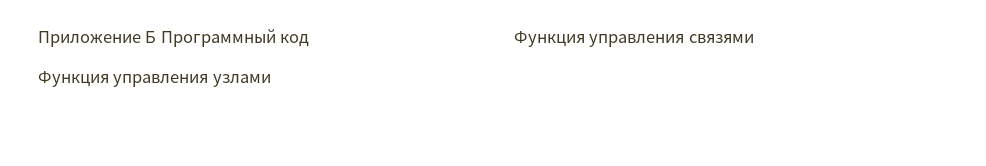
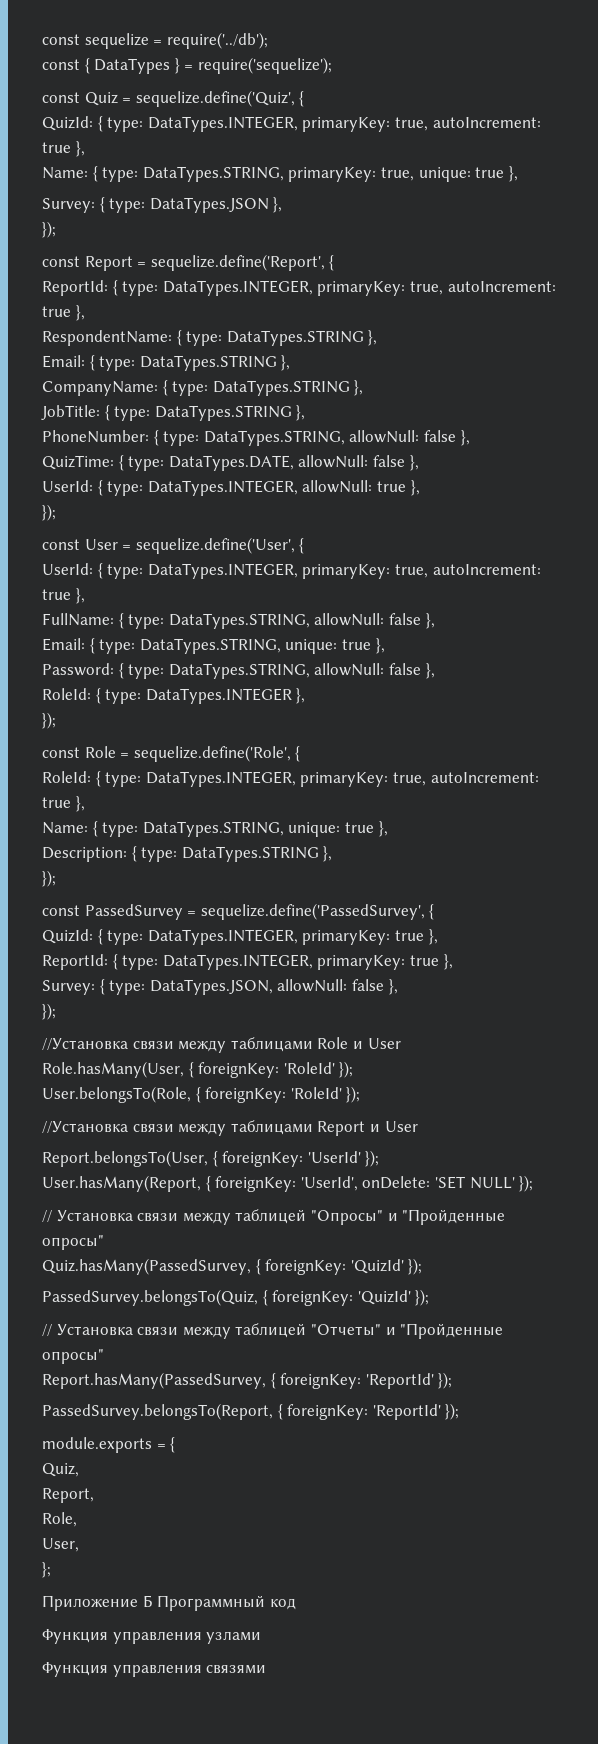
(38, 39) none -> [42,32,268,49] [42,57,332,74] [42,90,305,107] [42,116,541,132] [42,141,85,157] [42,166,518,182] [42,197,283,213] [42,221,56,238] [42,254,335,271] [42,280,556,296] [42,305,85,321] [42,330,378,346] [42,355,291,371] [42,380,364,396] [41,405,306,421] [42,430,470,446] [42,455,419,471] [42,480,420,496] [42,504,56,521] [42,537,305,554] [42,563,541,579] [42,588,85,604] [42,613,435,629] [42,638,385,654] [42,663,435,679] [42,688,306,704] [42,712,56,729] [42,745,301,762] [42,771,539,787] [42,796,85,812] [42,821,388,837] [42,846,333,862] [42,870,56,887] [42,903,435,920] [42,929,438,945] [42,954,453,970] [42,979,398,995] [42,1003,56,1020] [42,1037,401,1053] [42,1061,354,1078] [42,1086,361,1103] [42,1120,418,1136] [42,1150,380,1167] [42,1175,534,1192] [42,1209,506,1225] [42,1235,104,1250] [42,1258,423,1275] [42,1289,430,1306] [42,1323,504,1339] [42,1349,104,1364] [42,1372,453,1389] [42,1403,460,1420] [42,1437,176,1453] [42,1463,79,1477] [42,1488,94,1503] [42,1512,77,1527] [42,1538,79,1552] [42,1562,51,1578] const sequelize = require('../db'); // const { DataTypes } = require('sequelize'); // const Quiz = sequelize.define('Quiz', { // QuizId: { type: DataTypes.INTEGER, primaryKey: true, autoIncrement: true }, // Name: { type: DataTypes.STRING, primaryKey: true, unique: true }, // Survey: { type: DataTypes.JSON }, // }); // const Report = sequelize.define('Report', { // ReportId: { type: DataTypes.INTEGER, primaryKey: true, autoIncrement: true }, // RespondentName: { type: DataTypes.STRING }, // Email: { type: DataTypes.STRING }, // CompanyName: { type: DataTypes.STRING }, // JobTitle: { type: DataTypes.STRING }, // PhoneNumber: { type: DataTypes.STRING, allowNull: false }, // QuizTime: { type: DataTypes.DATE, allowNull: false }, // UserId: { type: DataTypes.INTEGER, allowNull: true }, // }); // const User = sequelize.define('User', { // UserId: { type: DataTypes.INTEGER, primaryKey: true, autoIncrement: true }, // FullName: { type: DataTypes.STRING, allowNull: false }, // Email: { type: DataTypes.STRING, unique: true }, // Password: { type: DataTypes.STRING, allowNull: false }, // RoleId: { type: DataTypes.INTEGER }, // }); // const Role = sequelize.define('Role', { // RoleId: { type: DataTypes.INTEGER, primaryKey: true, autoIncrement: true }, // Name: { type: DataTypes.STRING, unique: true }, // Description: { type: DataTypes.STRING }, // }); // const PassedSurvey = sequelize.define('PassedSurvey', { // QuizId: { type: DataTypes.INTEGER, primaryKey: true }, // ReportId: { type: DataTypes.INTEGER, primaryKey: true }, // Survey: { type: DataTypes.JSON, allowNull: false }, // }); // //Установка связи между таблицами Role и User // Role.hasMany(User, { foreignKey: 'RoleId' }); // User.belongsTo(Role, { foreignKey: 'RoleId' }); // //Установка связи между таблицами Report и User // Report.belongsTo(User, { foreignKey: 'UserId' }); // User.hasMany(Report, { foreignKey: 'UserId', onDelete: 'SET NULL' }); // // Установка связи между таблицей "Опросы" и "Пройденные опросы" // Quiz.hasMany(PassedSurvey, { foreignKey: 'QuizId' }); // PassedSurvey.belongsTo(Quiz, { foreignKey: 'QuizId' }); // // Установка связи между таблицей "Отчеты" и "Пройденные опросы" // Report.hasMany(PassedSurvey, { foreignKey: 'ReportId' }); // PassedSurvey.belongsTo(Report, { foreignKey: 'ReportId' }); // module.exports = { // Quiz, // Report, // Role, // User, // }; //

